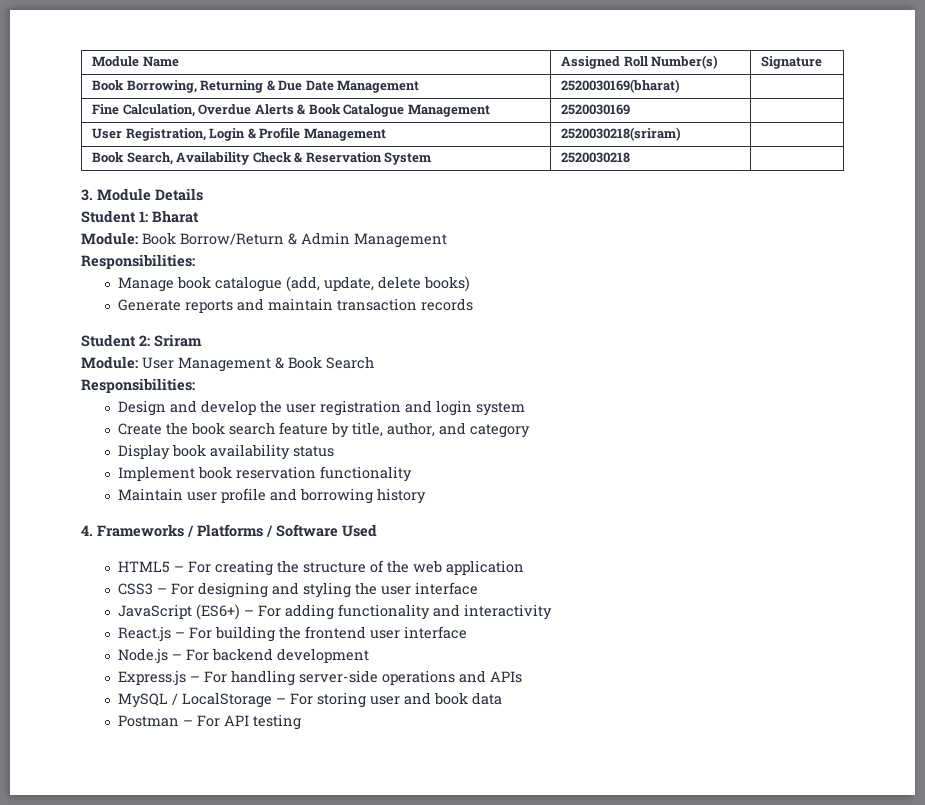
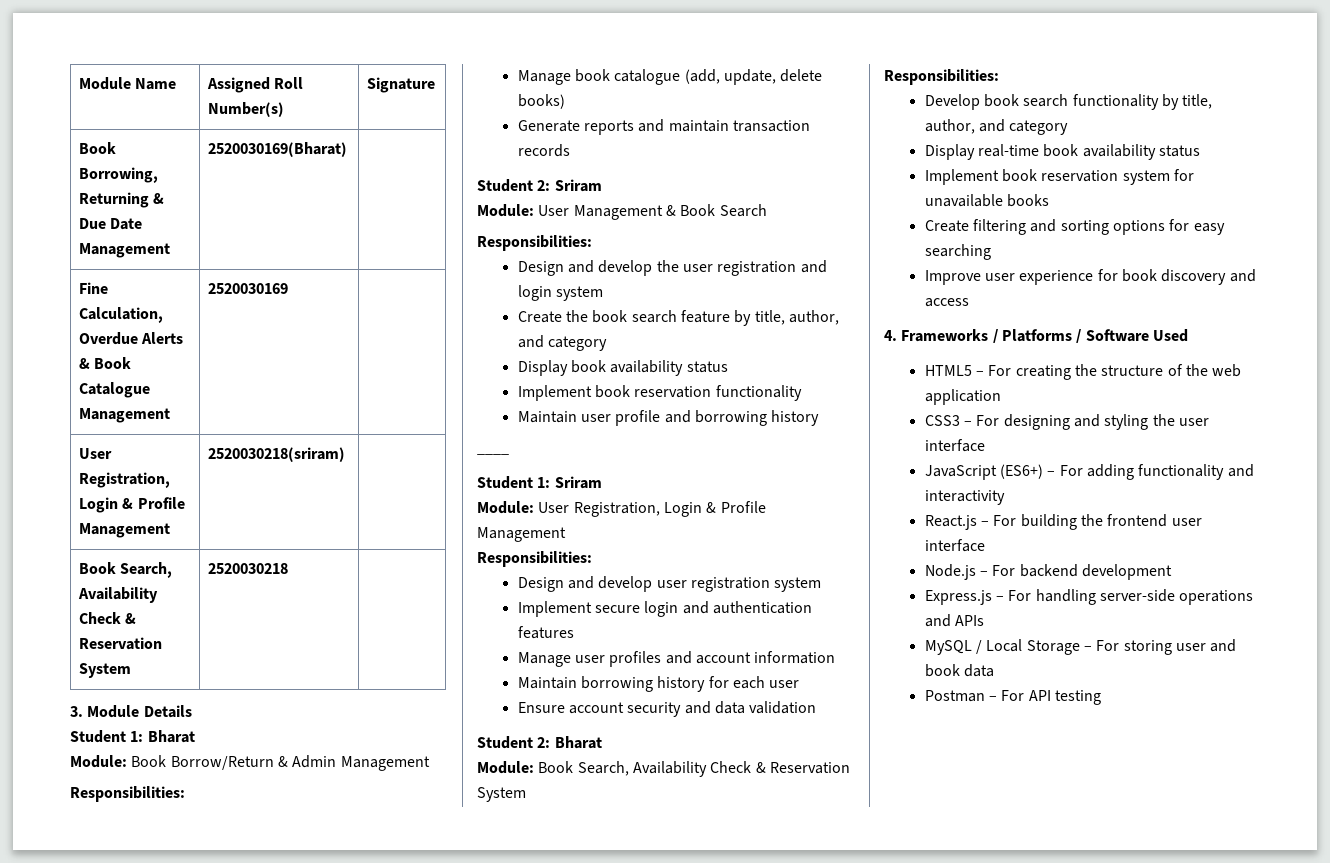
[561,79,681,93] 2520030169(bharat) -> [207,142,347,157] 2520030169(Bharat)
(426, 496) none -> [477,453,509,455] [477,476,602,489] [477,501,766,517] [477,527,566,542] [477,551,592,567] [517,576,822,592] [517,601,813,617] [517,626,574,639] [517,651,836,667] [517,676,800,692] [517,701,817,717] [477,736,602,749] [477,761,850,777] [477,787,526,802] [884,69,999,85] [924,94,1213,110] [924,119,1069,135] [924,144,1201,160] [924,169,1195,185] [924,194,1050,207] [924,219,1225,235] [924,244,991,260] [924,269,1256,285] [924,298,969,307] // ____ // Student 1: Sriram // Module: User Registration, Login & Profile Management // Responsibilities: // Design and develop user registration system // Implement secure login and authentication features // Manage user profiles and account information // Maintain borrowing history for each user // Ensure account security and data validation // Student 2: Bharat // Module: Book Search, Availability Check & Reservation System // Responsibilities: // Develop book search functionality by title, author, and category // Display real-time book availability status // Implement book reservation system for unavailable books // Create filtering and sorting options for easy searching // Improve user experience for book discovery and access
[181,692,272,708] LocalStorage -> [986,639,1080,655] Local Storage

